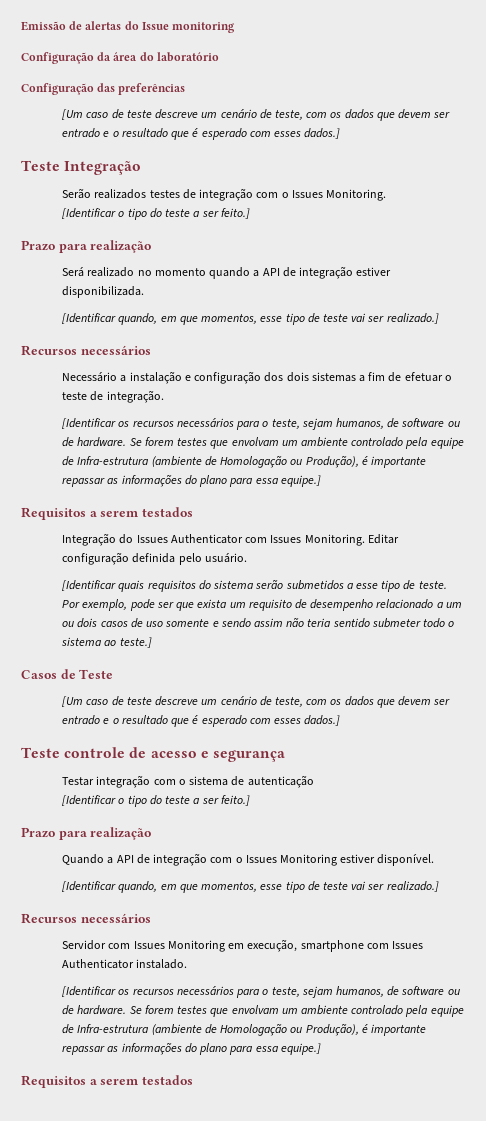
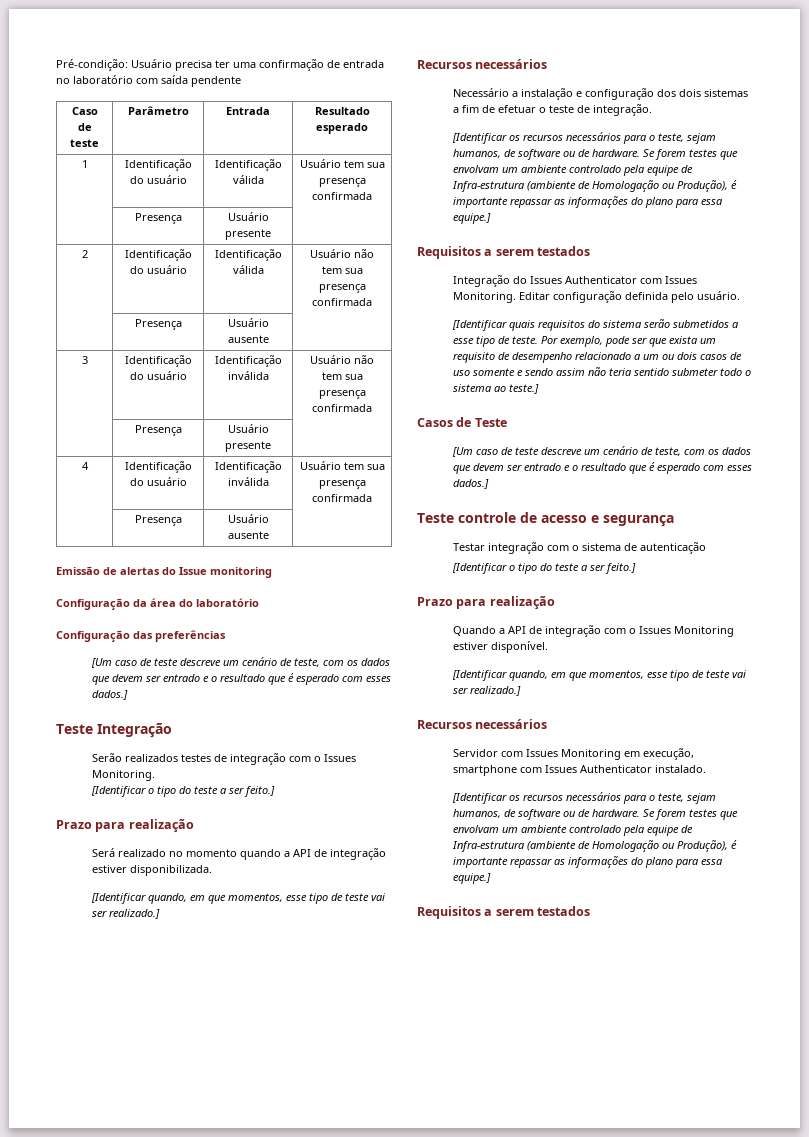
(21, 26) none -> [56,59,384,71] [56,75,241,87] [71,107,98,115] [77,123,92,131] [70,139,99,147] [127,106,189,115] [226,107,270,115] [314,107,370,115] [316,123,368,134] [81,160,88,168] [124,159,192,171] [129,175,187,184] [214,159,282,171] [232,175,264,184] [299,159,385,168] [318,178,366,187] [312,192,372,200] [134,213,182,224] [227,212,269,221] [225,229,271,240] [81,250,88,258] [124,249,192,261] [129,265,187,274] [214,249,282,261] [232,265,264,274] [310,249,374,258] [321,266,363,274] [318,284,366,293] [312,298,372,306] [134,319,182,330] [227,318,269,327] [227,335,269,343] [81,356,88,364] [124,355,192,367] [129,371,187,380] [214,355,282,367] [227,371,269,380] [310,355,374,364] [321,372,363,380] [318,390,366,399] [312,404,372,412] [134,425,182,436] [227,424,269,433] [225,441,271,452] [81,462,89,470] [124,461,192,473] [129,477,187,486] [214,461,282,473] [227,477,269,486] [299,461,385,470] [318,480,366,489] [312,494,372,502] [134,515,182,526] [227,514,269,523] [227,531,269,539] Pré-condição: Usuário precisa ter uma confirmação de entrada no laboratório com saída pendente // Caso de teste | Parâmetro | Entrada | Resultado esperado // 1 | Identificação do usuário | Identificação válida | Usuário tem sua presença confirmada // | Presença | Usuário presente | // 2 | Identificação do usuário | Identificação válida | Usuário não tem sua presença confirmada // | Presença | Usuário ausente | // 3 | Identificação do usuário | Identificação inválida | Usuário não tem sua presença confirmada // | Presença | Usuário presente | // 4 | Identificação do usuário | Identificação inválida | Usuário tem sua presença confirmada // | Presença | Usuário ausente | //

